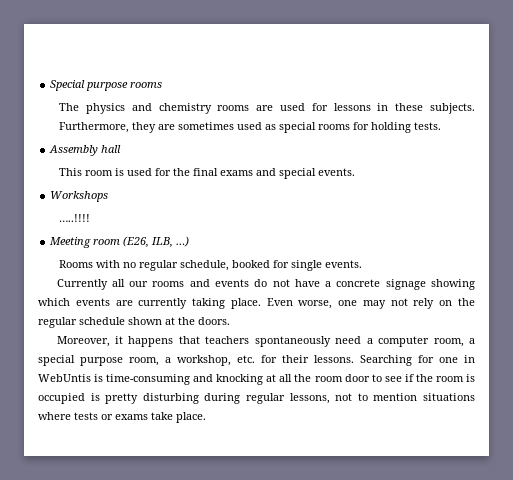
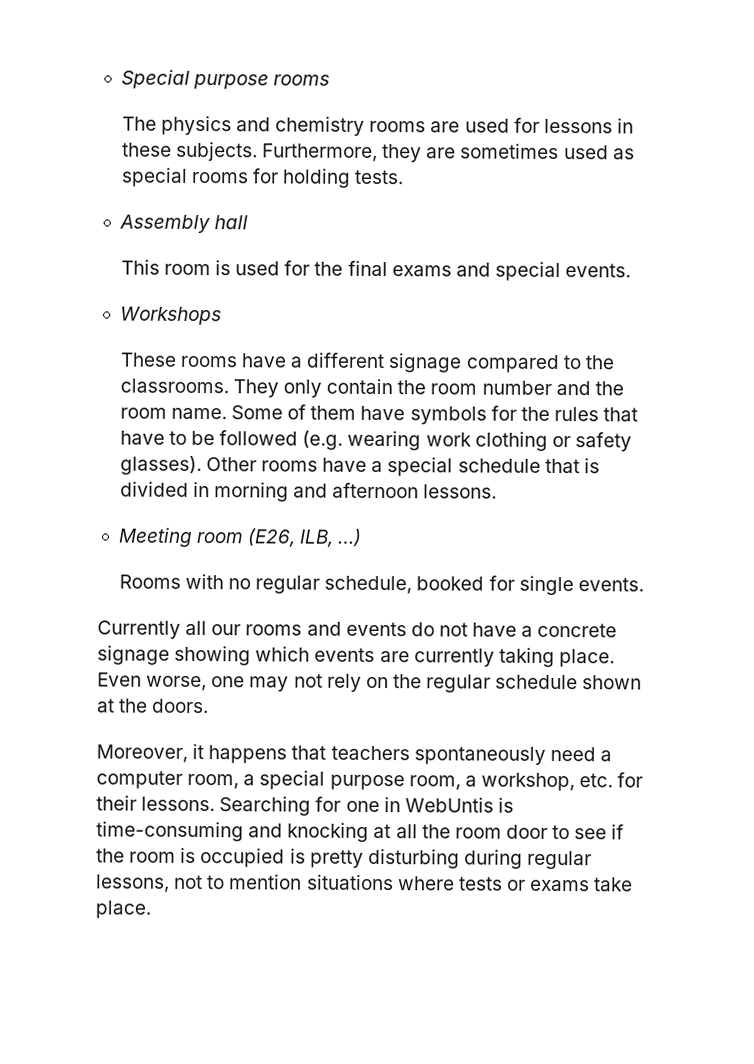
[59,214,91,222] …..!!!! -> [119,352,614,374] [119,378,624,398] [119,404,639,425] [119,430,632,452] [119,455,600,477] [119,481,498,502] These rooms have a different signage compared to the classrooms. They only contain the room number and the room name. Some of them have symbols for the rules that have to be followed (e.g. wearing work clothing or safety glasses). Other rooms have a special schedule that is divided in morning and afternoon lessons.

